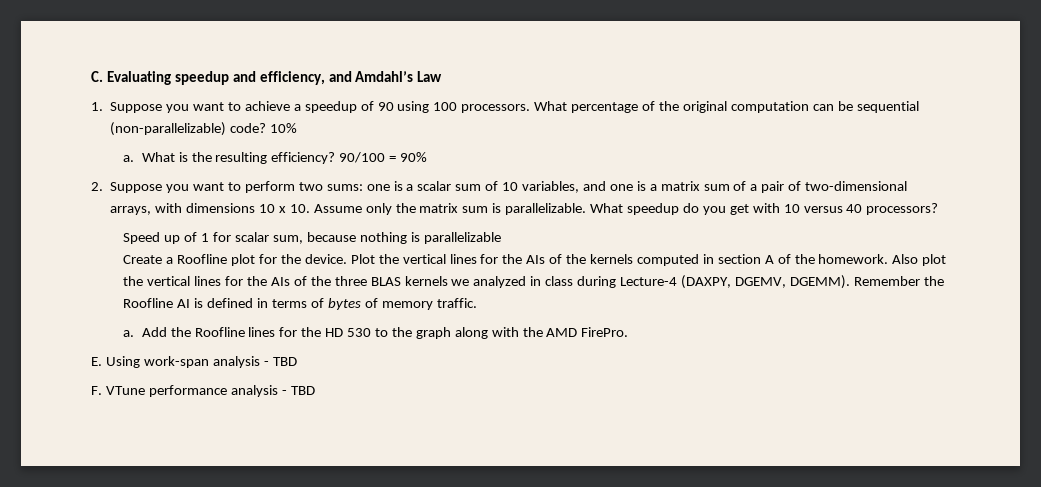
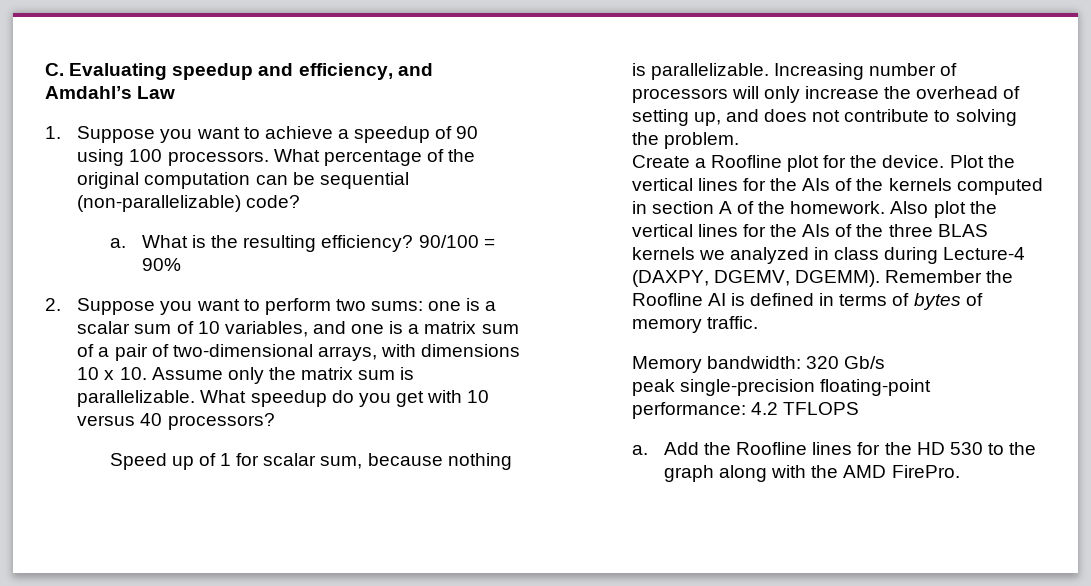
[270,123,298,133] 10% -> (301, 201) none
[423,232,501,244] parallelizable -> [650,63,958,80] [631,86,1021,103] [631,109,1017,126] [631,132,739,149] parallelizable. Increasing number of processors will only increase the overhead of setting up, and does not contribute to solving the problem.
(477, 303) none -> [631,356,886,373] [631,379,931,396] [631,402,859,419] // Memory bandwidth: 320 Gb/s // peak single-precision floating-point performance: 4.2 TFLOPS
[91,356,297,368] [91,385,315,397] // E. Using work-span analysis - TBD // F. VTune performance analysis - TBD -> (960, 471) none

